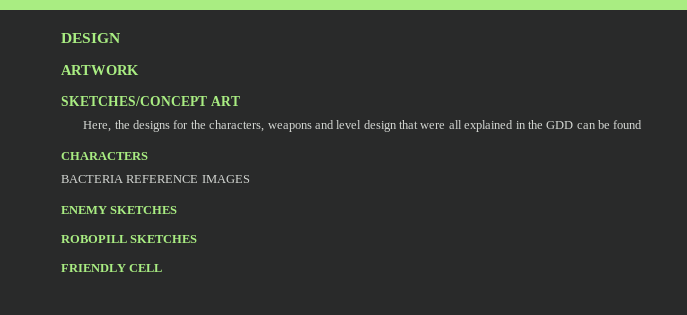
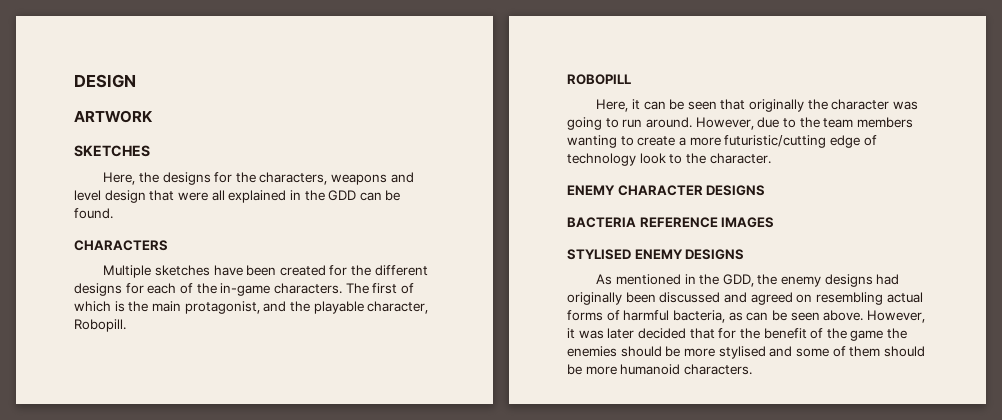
[61,96,240,106] SKETCHES/CONCEPT ART -> [74,145,150,157] SKETCHES
[613,120,643,129] found -> [74,208,113,219] found.
[61,175,250,183] [61,206,178,214] [61,235,198,243] [61,264,163,272] BACTERIA REFERENCE IMAGES // ENEMY SKETCHES // ROBOPILL SKETCHES // FRIENDLY CELL -> [103,265,428,278] [74,283,414,296] [74,301,429,314] [74,319,126,332] [567,74,631,85] [596,99,919,112] [567,117,913,130] [567,135,877,148] [567,153,771,166] [567,185,766,196] [567,217,775,228] [567,249,745,260] [596,274,900,287] [567,292,923,305] [567,310,925,323] [567,328,908,341] [567,346,925,359] [567,364,752,375] Multiple sketches have been created for the different designs for each of the in-game characters. The first of which is the main protagonist, and the playable character, Robopill. // ROBOPILL // Here, it can be seen that originally the character was going to run around. However, due to the team members wanting to create a more futuristic/cutting edge of technology look to the character. // ENEMY CHARACTER DESIGNS // BACTERIA REFERENCE IMAGES // STYLISED ENEMY DESIGNS // As mentioned in the GDD, the enemy designs had originally been discussed and agreed on resembling actual forms of harmful bacteria, as can be seen above. However, it was later decided that for the benefit of the game the enemies should be more stylised and some of them should be more humanoid characters.

